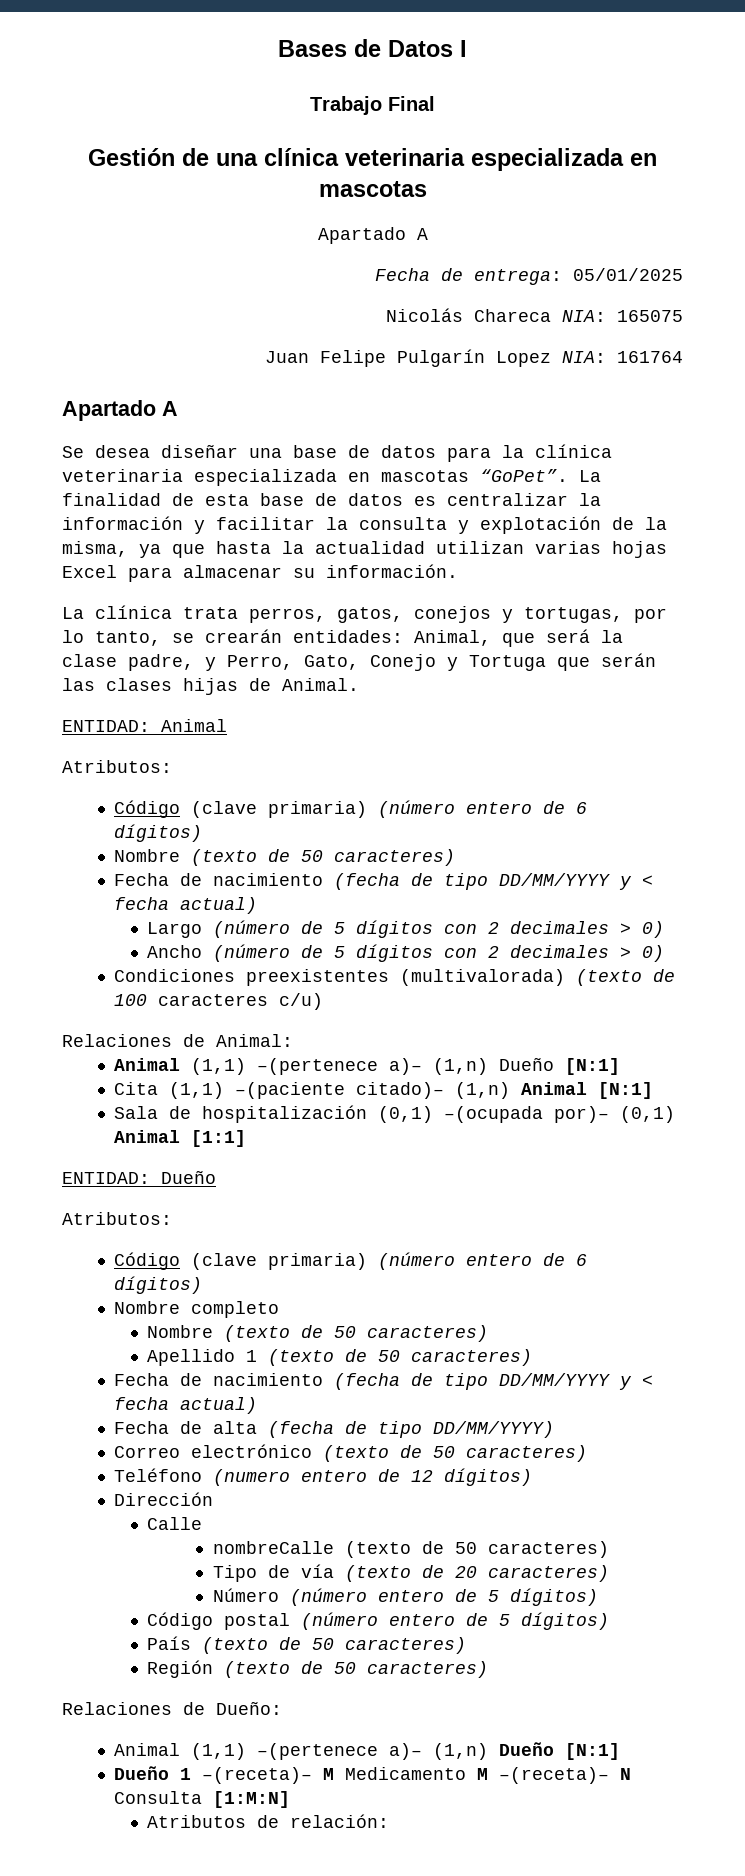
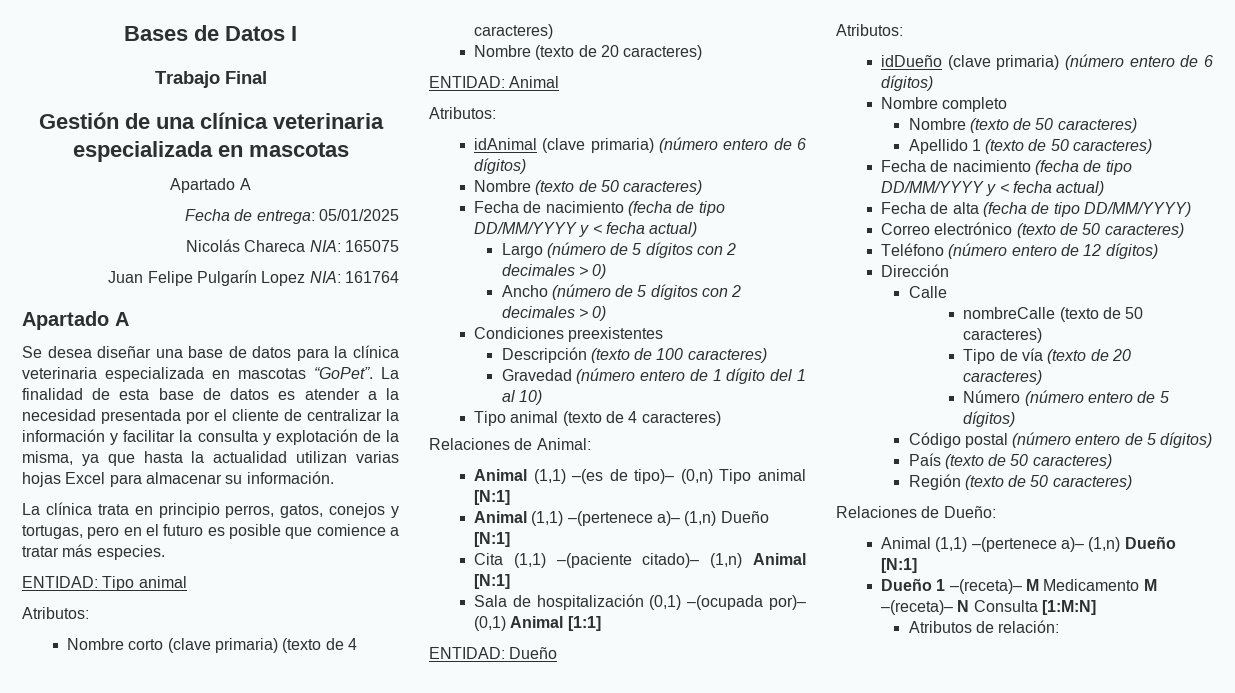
(436, 501) none -> [304,388,400,400] [22,409,302,424] atender a la necesidad presentada por el cliente de
(238, 613) none -> [134,503,220,518] en principio
[634,608,667,623] [62,629,623,647] [62,653,656,671] [62,678,359,695] por lo tanto, se crearán entidades: Animal, que será la clase padre, y Perro, Gato, Conejo y Tortuga que serán las clases hijas de Animal. -> [87,524,399,539] [22,544,165,560] [22,576,187,591] [22,607,89,619] [67,638,357,653] [474,24,554,39] [474,45,703,60] pero en el futuro es posible que comience a tratar más especies. // ENTIDAD: Tipo animal // Atributos: // Nombre corto (clave primaria) (texto de 4 caracteres) // Nombre (texto de 20 caracteres)
[114,800,181,818] Código -> [474,138,538,150] idAnimal
[400,969,566,986] (multivalorada) -> [501,347,587,363] // Descripción
[158,993,324,1010] [62,1034,293,1047] caracteres c/u) // Relaciones de Animal: -> [687,348,767,363] [501,368,806,384] [501,390,542,405] [474,411,721,426] [429,438,591,450] [474,469,806,484] [474,490,511,505] caracteres) // Gravedad (número entero de 1 dígito del 1 al 10) // Tipo animal (texto de 4 caracteres) // Relaciones de Animal: // Animal (1,1) –(es de tipo)– (0,n) Tipo animal [N:1]
[114,1252,181,1270] Código -> [881,55,943,67] idDueño
[213,1469,291,1486] (numero -> [948,243,1008,259] (número

